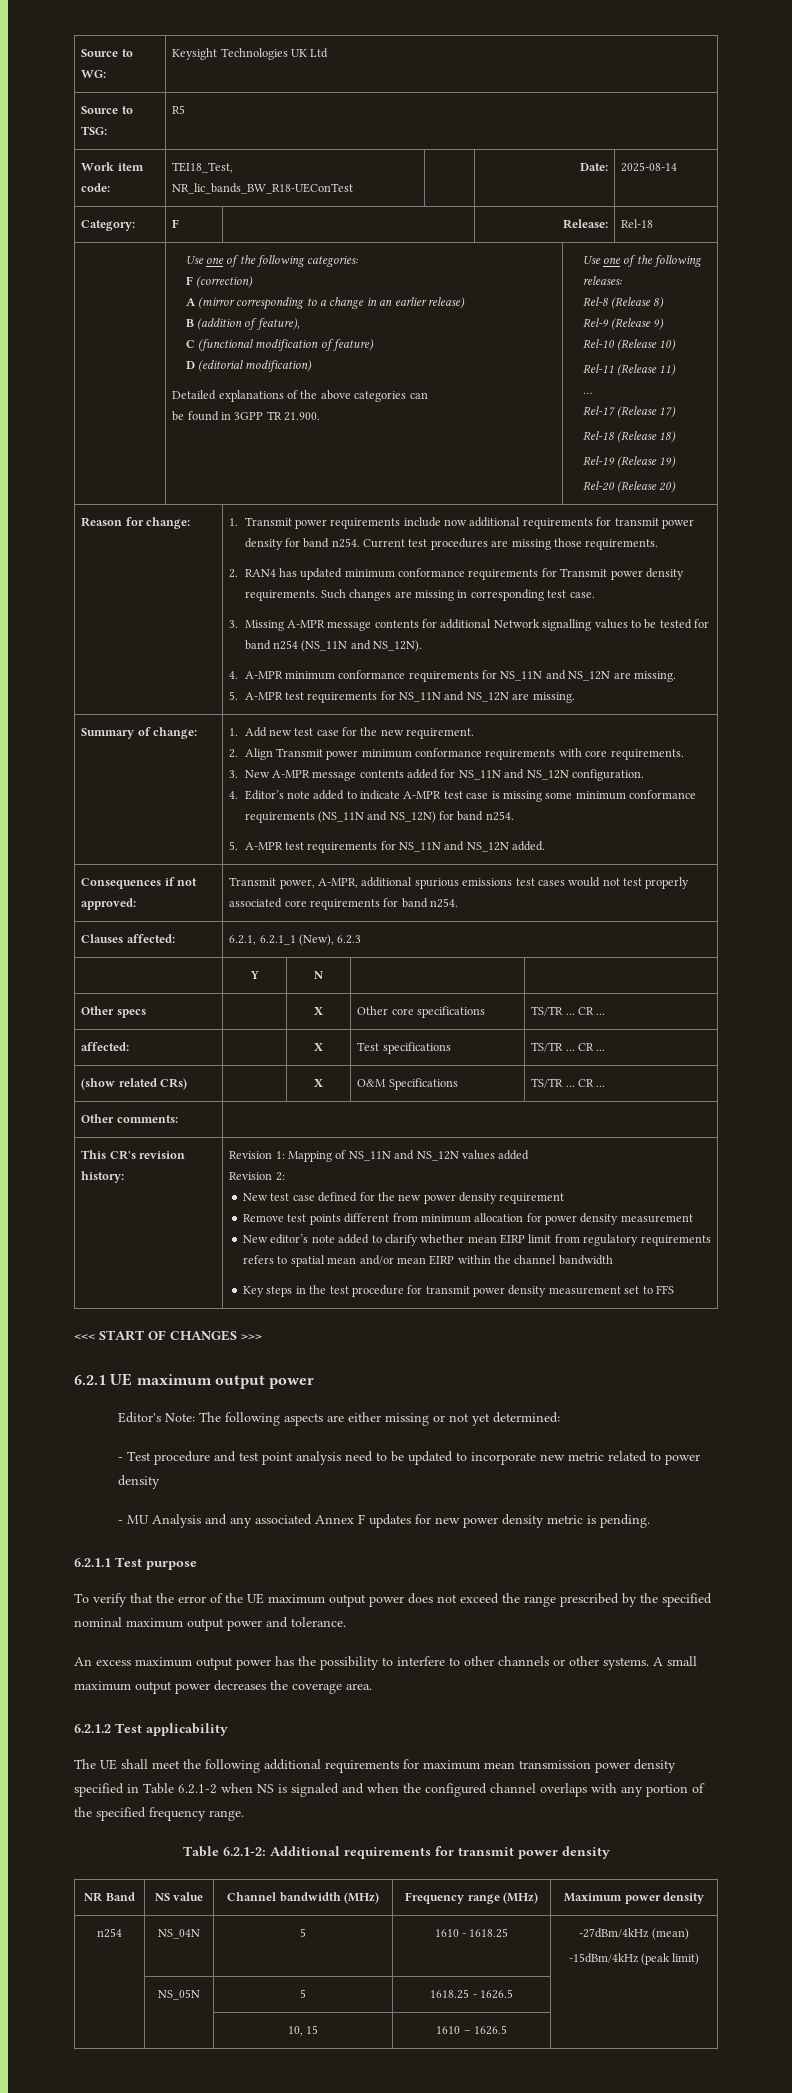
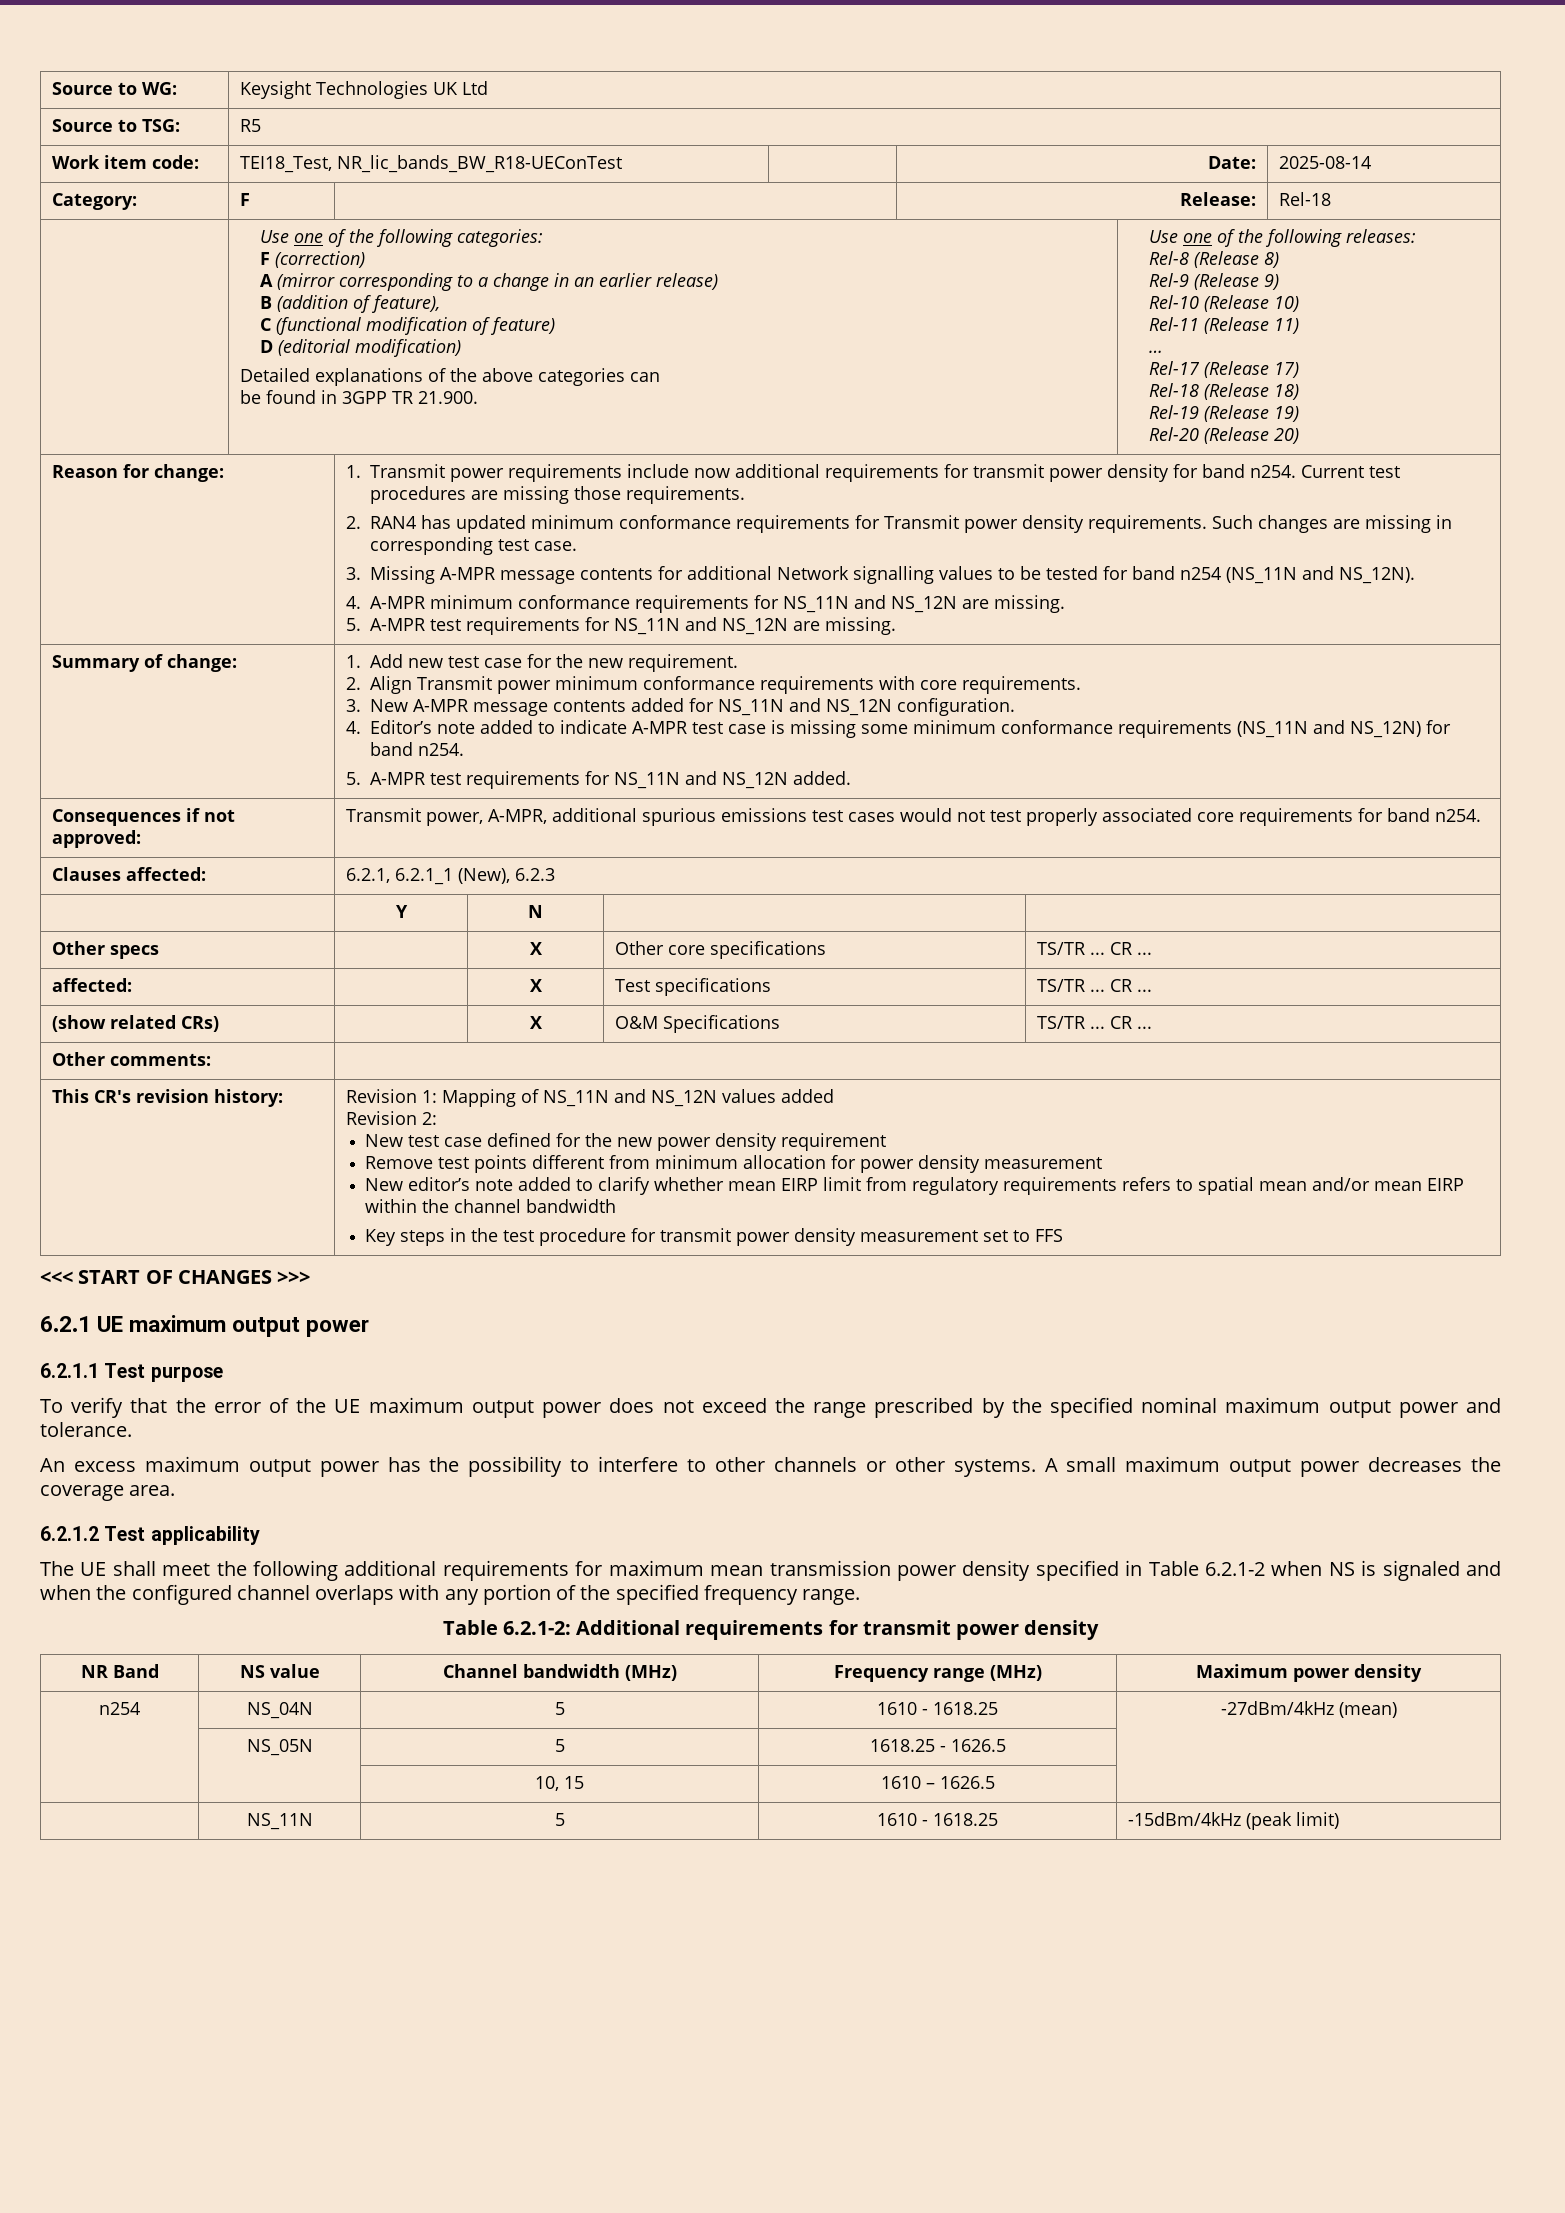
[117,1412,560,1426] [117,1451,700,1465] [117,1475,160,1489] [117,1514,650,1528] // Editor's Note: The following aspects are either missing or not yet determined: // - Test procedure and test point analysis need to be updated to incorporate new metric related to power density // - MU Analysis and any associated Annex F updates for new power density metric is pending. -> (370, 1328) none
[568,1953,700,1965] // -15dBm/4kHz (peak limit) -> (1397, 1710) none
(507, 2030) none -> [246,1813,313,1830] [554,1813,565,1826] [877,1813,998,1826] [1128,1812,1340,1830] // | NS_11N | 5 | 1610 - 1618.25 | -15dBm/4kHz (peak limit)

